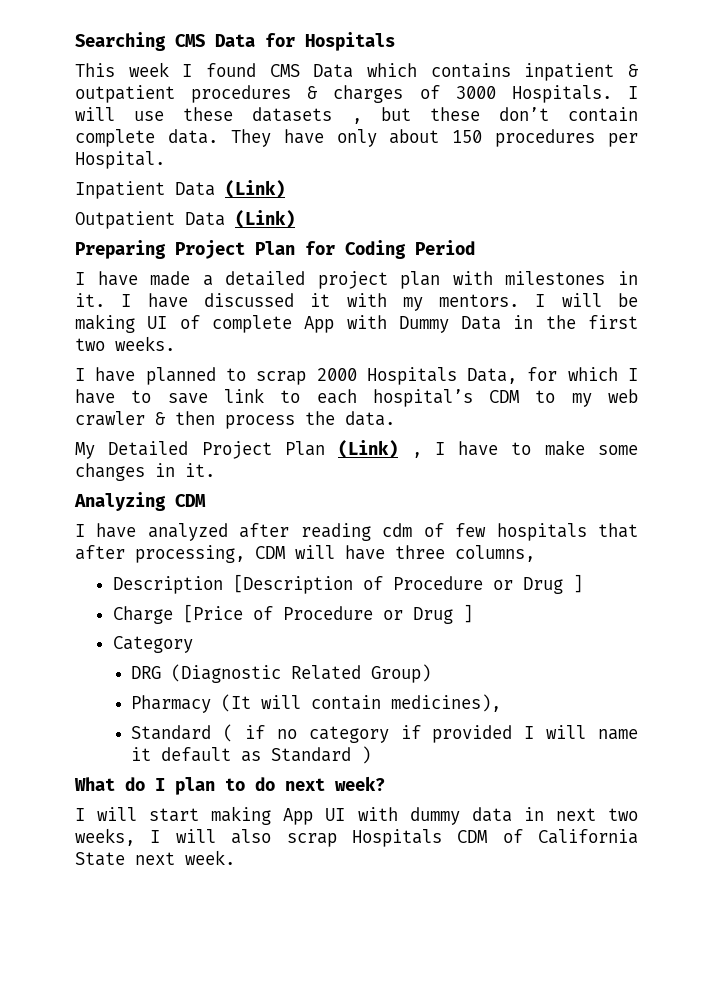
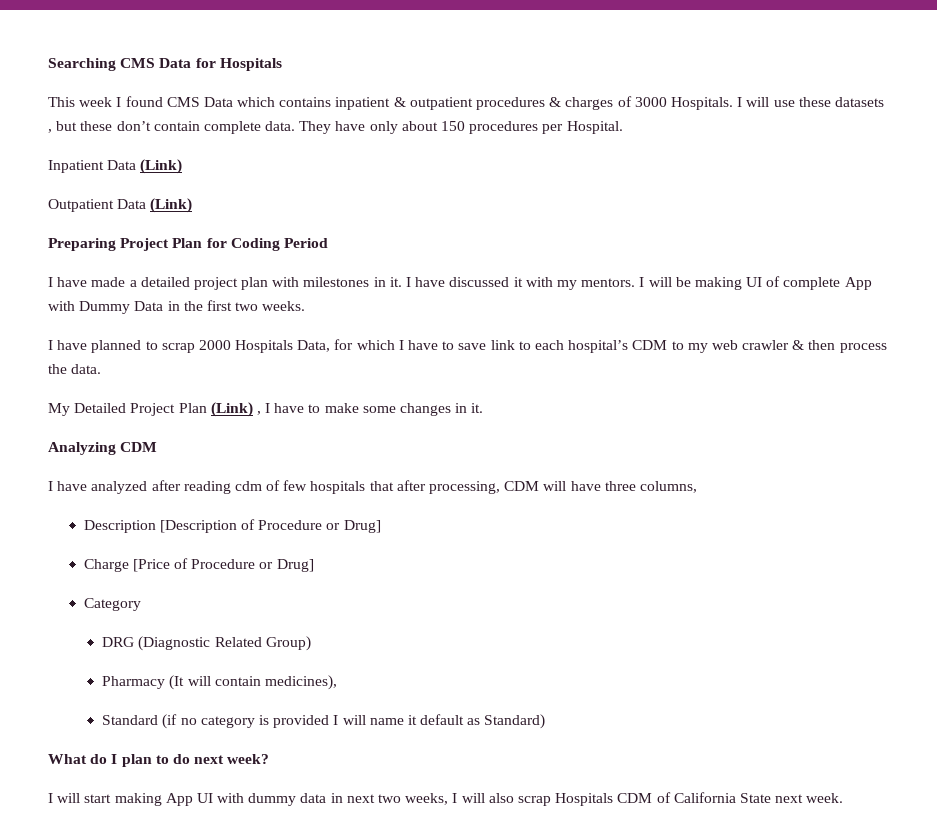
[522,574,583,594] Drug ] -> [343,520,381,533] Drug]
[412,604,473,624] Drug ] -> [276,559,314,572] Drug]
[223,724,266,742] ( if -> [162,714,178,729] (if
[400,725,421,739] if -> [258,715,269,725] is
[271,746,372,764] Standard ) -> [484,714,546,729] Standard)

